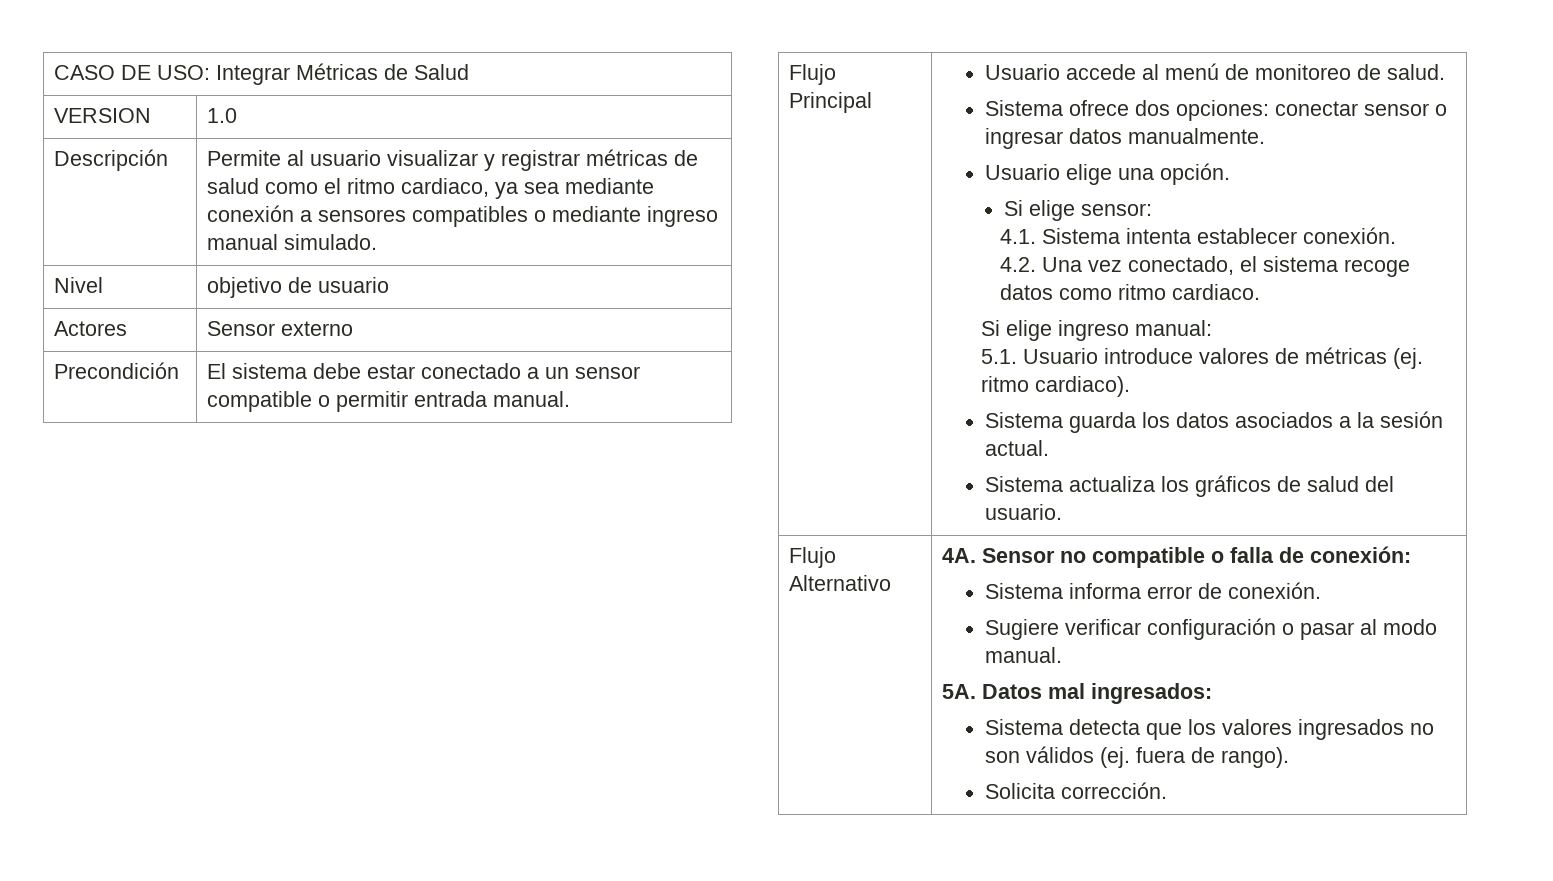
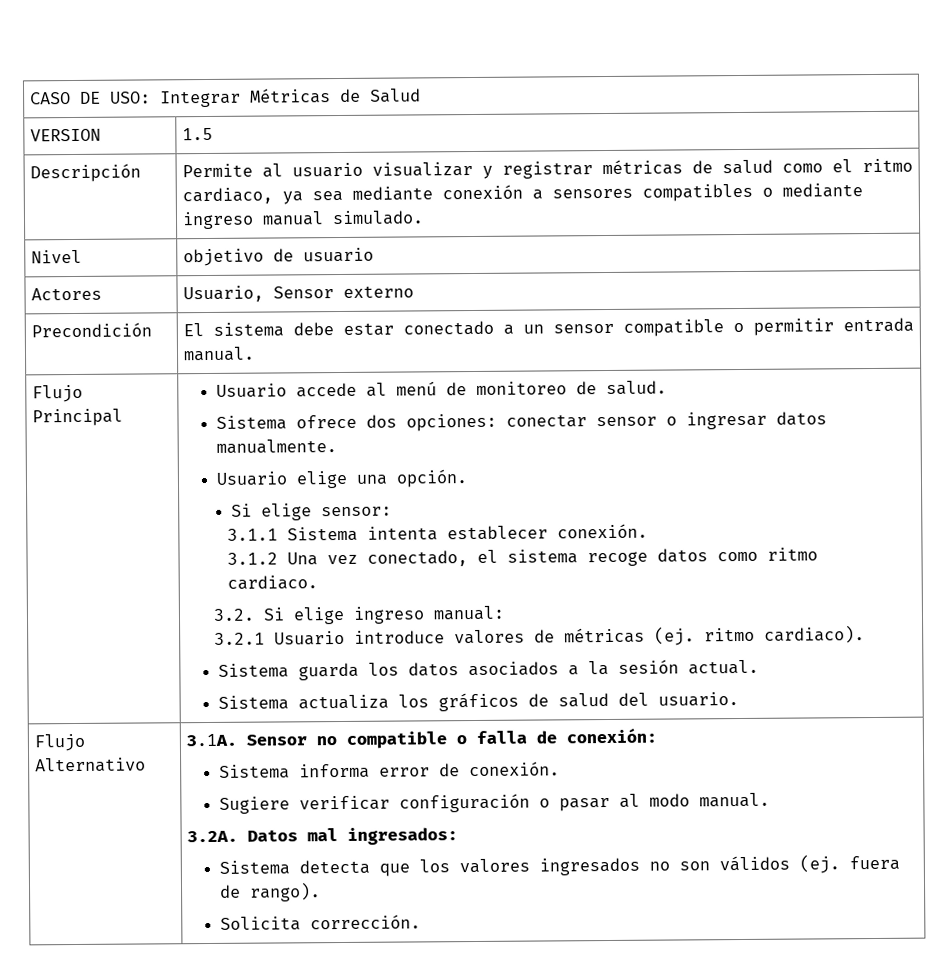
[206,108,237,123] 1.0 -> [181,127,213,141] 1.5
(127, 328) none -> [182,285,264,303] Usuario,
[1000,229,1037,244] 4.1. -> [227,528,279,541] 3.1.1
[1000,257,1037,272] 4.2. -> [227,552,279,565] 3.1.2
(1261, 292) none -> [213,608,256,621] 3.2.
[980,349,1017,364] 5.1. -> [214,632,266,645] 3.2.1
[941,548,976,563] 4A. -> [185,733,237,747] 3.1A.
[941,684,976,699] 5A. -> [186,830,238,843] 3.2A.

